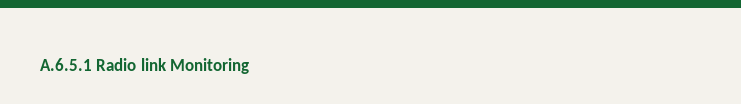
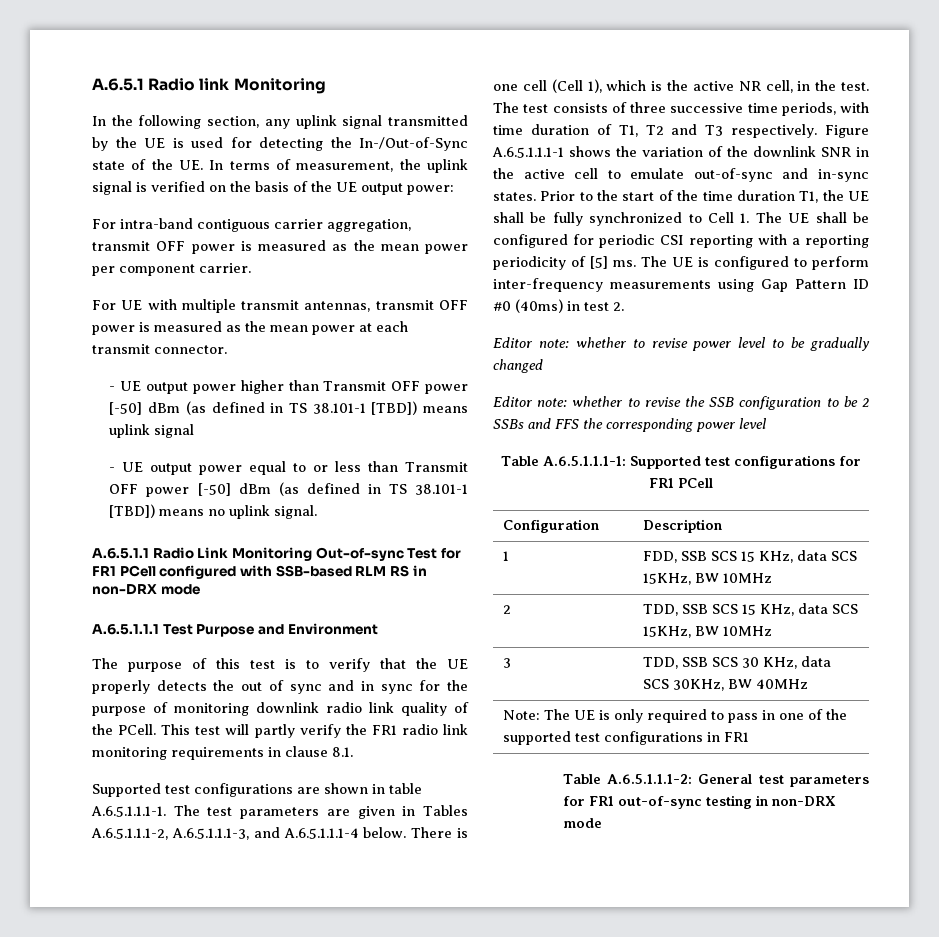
(250, 66) none -> [92,115,469,129] [92,137,468,151] [92,159,468,173] [92,181,454,195] [92,218,411,232] [92,240,468,254] [92,263,251,276] [92,299,468,313] [92,321,408,335] [92,344,227,354] [109,380,468,394] [109,401,468,415] [109,424,195,438] [109,461,468,475] [109,482,468,497] [109,504,318,519] [92,547,461,561] [92,565,427,579] [92,584,200,595] [92,623,378,637] [92,658,468,672] [92,680,468,694] [92,702,469,716] [92,724,468,738] [92,746,353,760] [92,783,422,797] [91,805,469,819] [91,827,468,840] [493,79,869,93] [493,102,869,116] [493,124,869,138] [492,146,869,158] [493,168,869,182] [493,190,869,203] [493,212,869,226] [493,234,869,248] [493,256,869,270] [493,278,869,292] [493,299,624,313] [493,337,870,351] [493,359,543,373] [493,396,869,410] [493,418,767,432] [501,455,861,469] [649,478,713,488] [502,519,599,533] [642,519,722,533] [502,551,509,561] [642,550,857,563] [642,573,772,585] [502,605,511,614] [642,603,858,616] [642,626,772,638] [502,658,511,668] [642,656,831,669] [642,679,808,691] [502,709,847,723] [502,731,749,745] [562,774,869,787] [562,795,836,809] [562,818,602,828] // In the following section, any uplink signal transmitted by the UE is used for detecting the In-/Out-of-Sync state of the UE. In terms of measurement, the uplink signal is verified on the basis of the UE output power: // For intra-band contiguous carrier aggregation, transmit OFF power is measured as the mean power per component carrier. // For UE with multiple transmit antennas, transmit OFF power is measured as the mean power at each transmit connector. // - UE output power higher than Transmit OFF power [-50] dBm (as defined in TS 38.101-1 [TBD]) means uplink signal // - UE output power equal to or less than Transmit OFF power [-50] dBm (as defined in TS 38.101-1 [TBD]) means no uplink signal. // A.6.5.1.1 Radio Link Monitoring Out-of-sync Test for FR1 PCell configured with SSB-based RLM RS in non-DRX mode // A.6.5.1.1.1 Test Purpose and Environment // The purpose of this test is to verify that the UE properly detects the out of sync and in sync for the purpose of monitoring downlink radio link quality of the PCell. This test will partly verify the FR1 radio link monitoring requirements in clause 8.1. // Supported test configurations are shown in table A.6.5.1.1.1-1. The test parameters are given in Tables A.6.5.1.1.1-2, A.6.5.1.1.1-3, and A.6.5.1.1.1-4 below. There is one cell (Cell 1), which is the active NR cell, in the test. The test consists of three successive time periods, with time duration of T1, T2 and T3 respectively. Figure A.6.5.1.1.1-1 shows the variation of the downlink SNR in the active cell to emulate out-of-sync and in-sync states. Prior to the start of the time duration T1, the UE shall be fully synchronized to Cell 1. The UE shall be configured for periodic CSI reporting with a reporting periodicity of [5] ms. The UE is configured to perform inter-frequency measurements using Gap Pattern ID #0 (40ms) in test 2. // Editor note: whether to revise power level to be gradually changed // Editor note: whether to revise the SSB configuration to be 2 SSBs and FFS the corresponding power level // Table A.6.5.1.1.1-1: Supported test configurations for FR1 PCell // Configuration | Description // 1 | FDD, SSB SCS 15 KHz, data SCS 15KHz, BW 10MHz // 2 | TDD, SSB SCS 15 KHz, data SCS 15KHz, BW 10MHz // 3 | TDD, SSB SCS 30 KHz, data SCS 30KHz, BW 40MHz // Note: The UE is only required to pass in one of the supported test configurations in FR1 // Table A.6.5.1.1.1-2: General test parameters for FR1 out-of-sync testing in non-DRX mode

